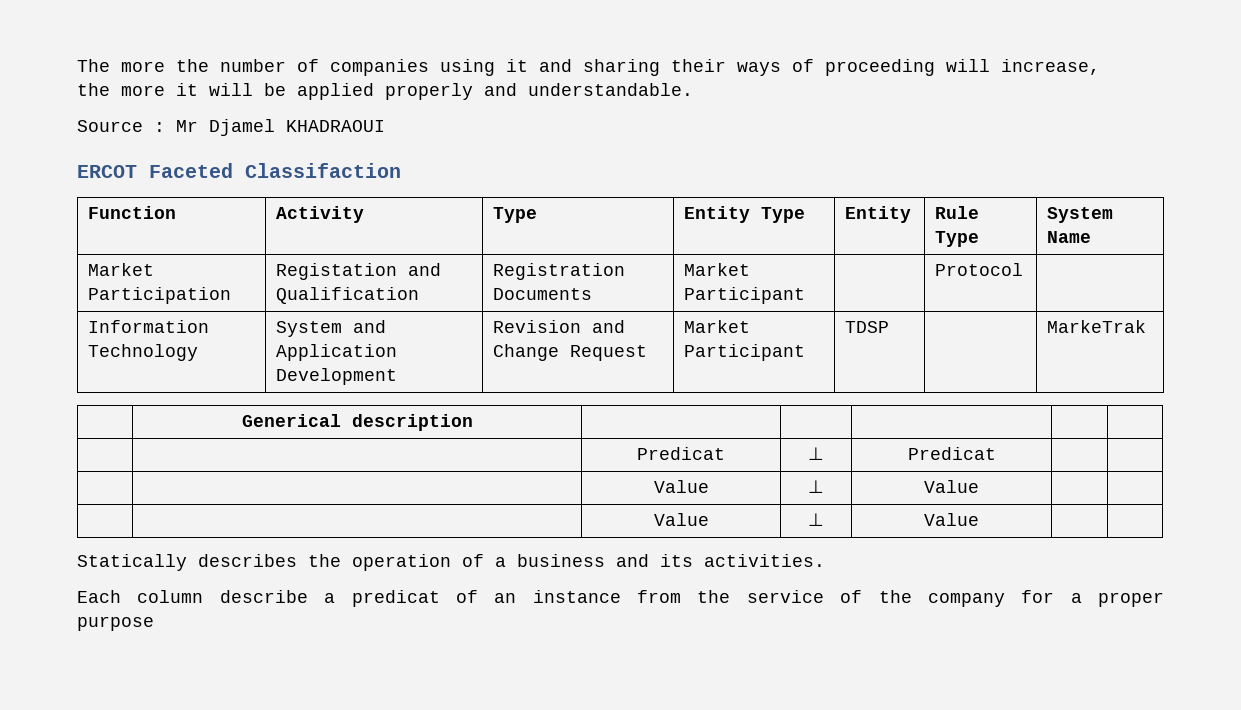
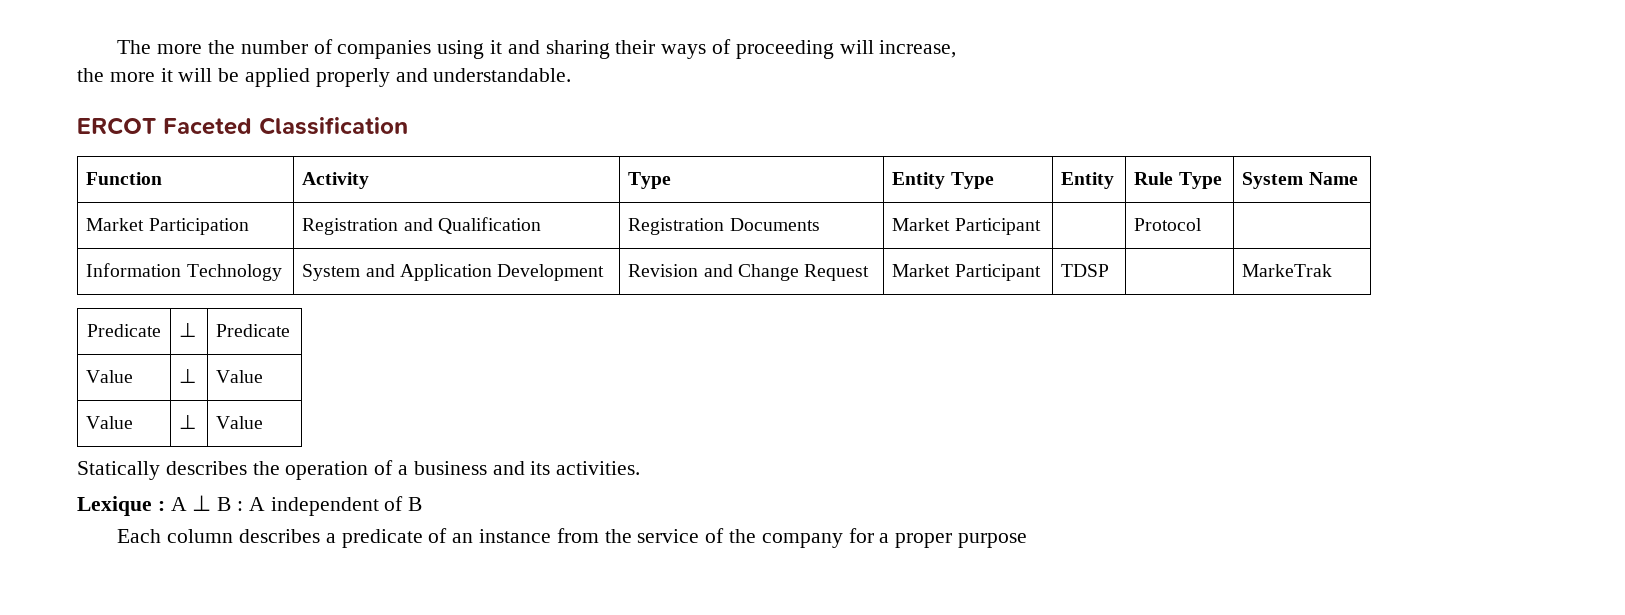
[77,119,385,136] // Source : Mr Djamel KHADRAOUI -> (572, 75) none
[245,163,401,178] Classifaction -> [259,117,408,135] Classification
[276,263,398,280] Registation -> [302,218,399,235] Registration
[241,414,473,431] [637,447,725,460] [808,447,824,460] [907,447,996,460] [653,480,709,493] [808,480,824,493] [924,480,979,493] [653,513,709,526] [808,513,824,526] [924,513,979,526] | Generical description | | | | | // | | Predicat | ⊥ | Predicat | | // | | Value | ⊥ | Value | | // | | Value | ⊥ | Value | | -> [87,324,161,337] [179,323,197,337] [216,324,291,337] [86,370,134,383] [179,369,197,383] [216,370,264,383] [86,416,134,429] [179,415,197,429] [216,416,264,429] Predicate | ⊥ | Predicate // Value | ⊥ | Value // Value | ⊥ | Value
(825, 560) none -> [77,495,423,516] // Lexique : A ⊥ B : A independent of B
[219,590,440,607] describe a predicat -> [238,529,423,548] describes a predicate

